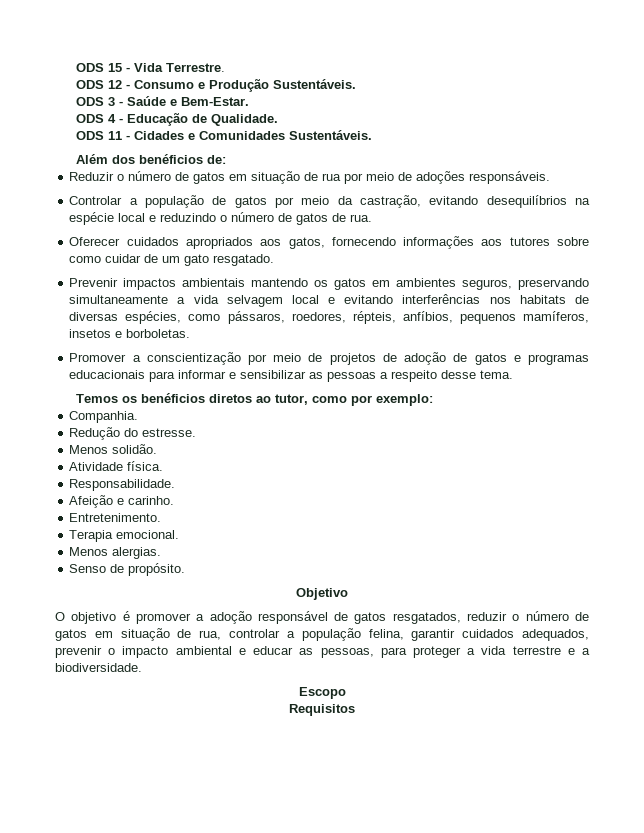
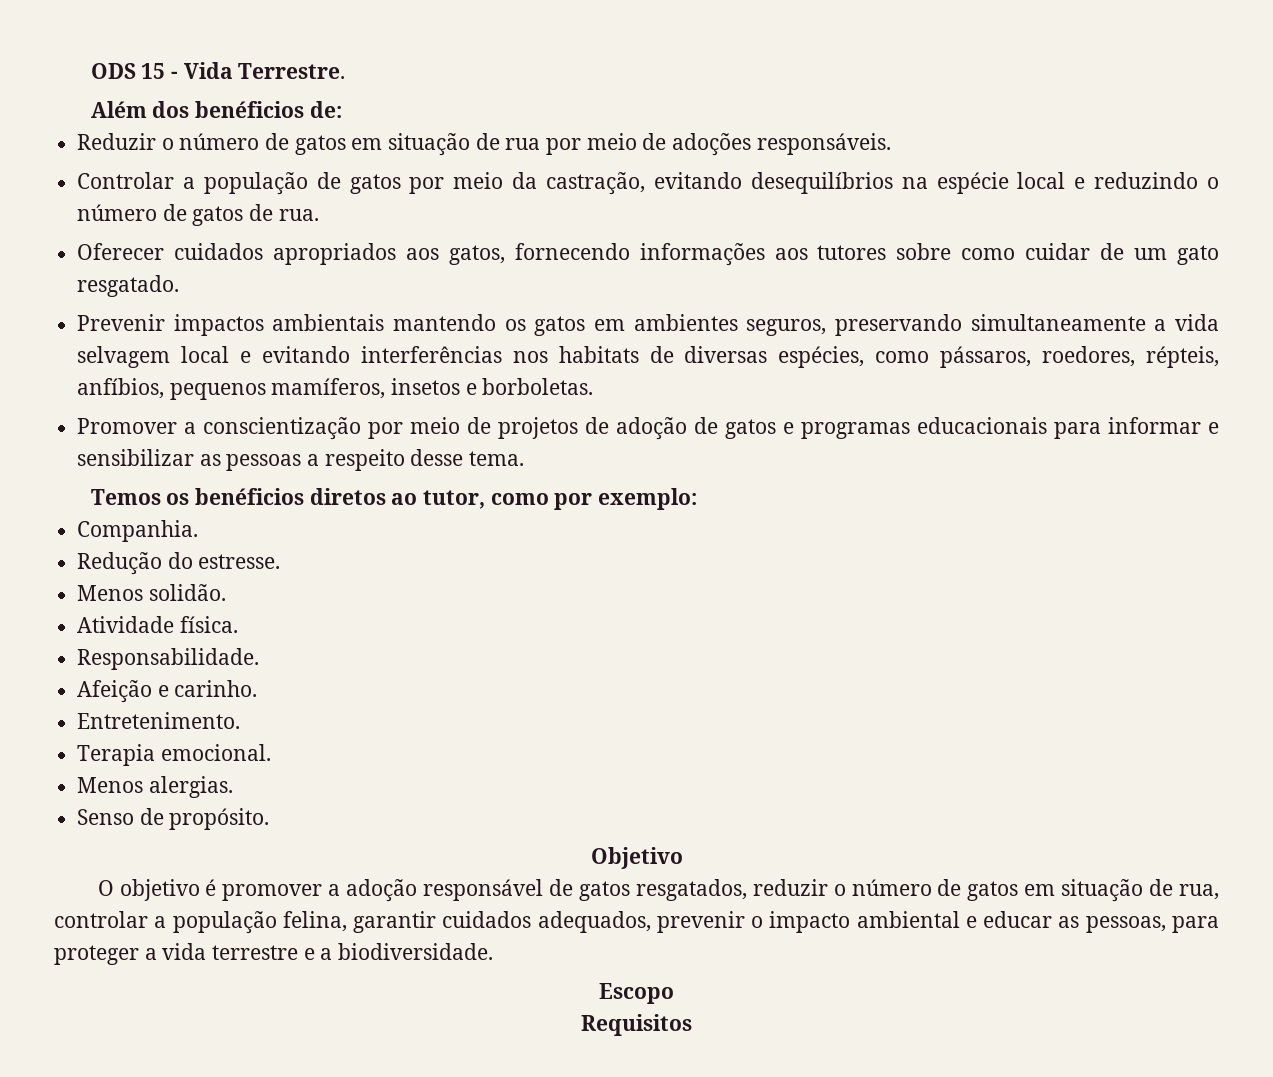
[76,79,357,92] [76,96,250,106] [76,113,279,126] [76,130,373,140] // ODS 12 - Consumo e Produção Sustentáveis. // ODS 3 - Saúde e Bem-Estar. // ODS 4 - Educação de Qualidade. // ODS 11 - Cidades e Comunidades Sustentáveis. -> (346, 71) none

